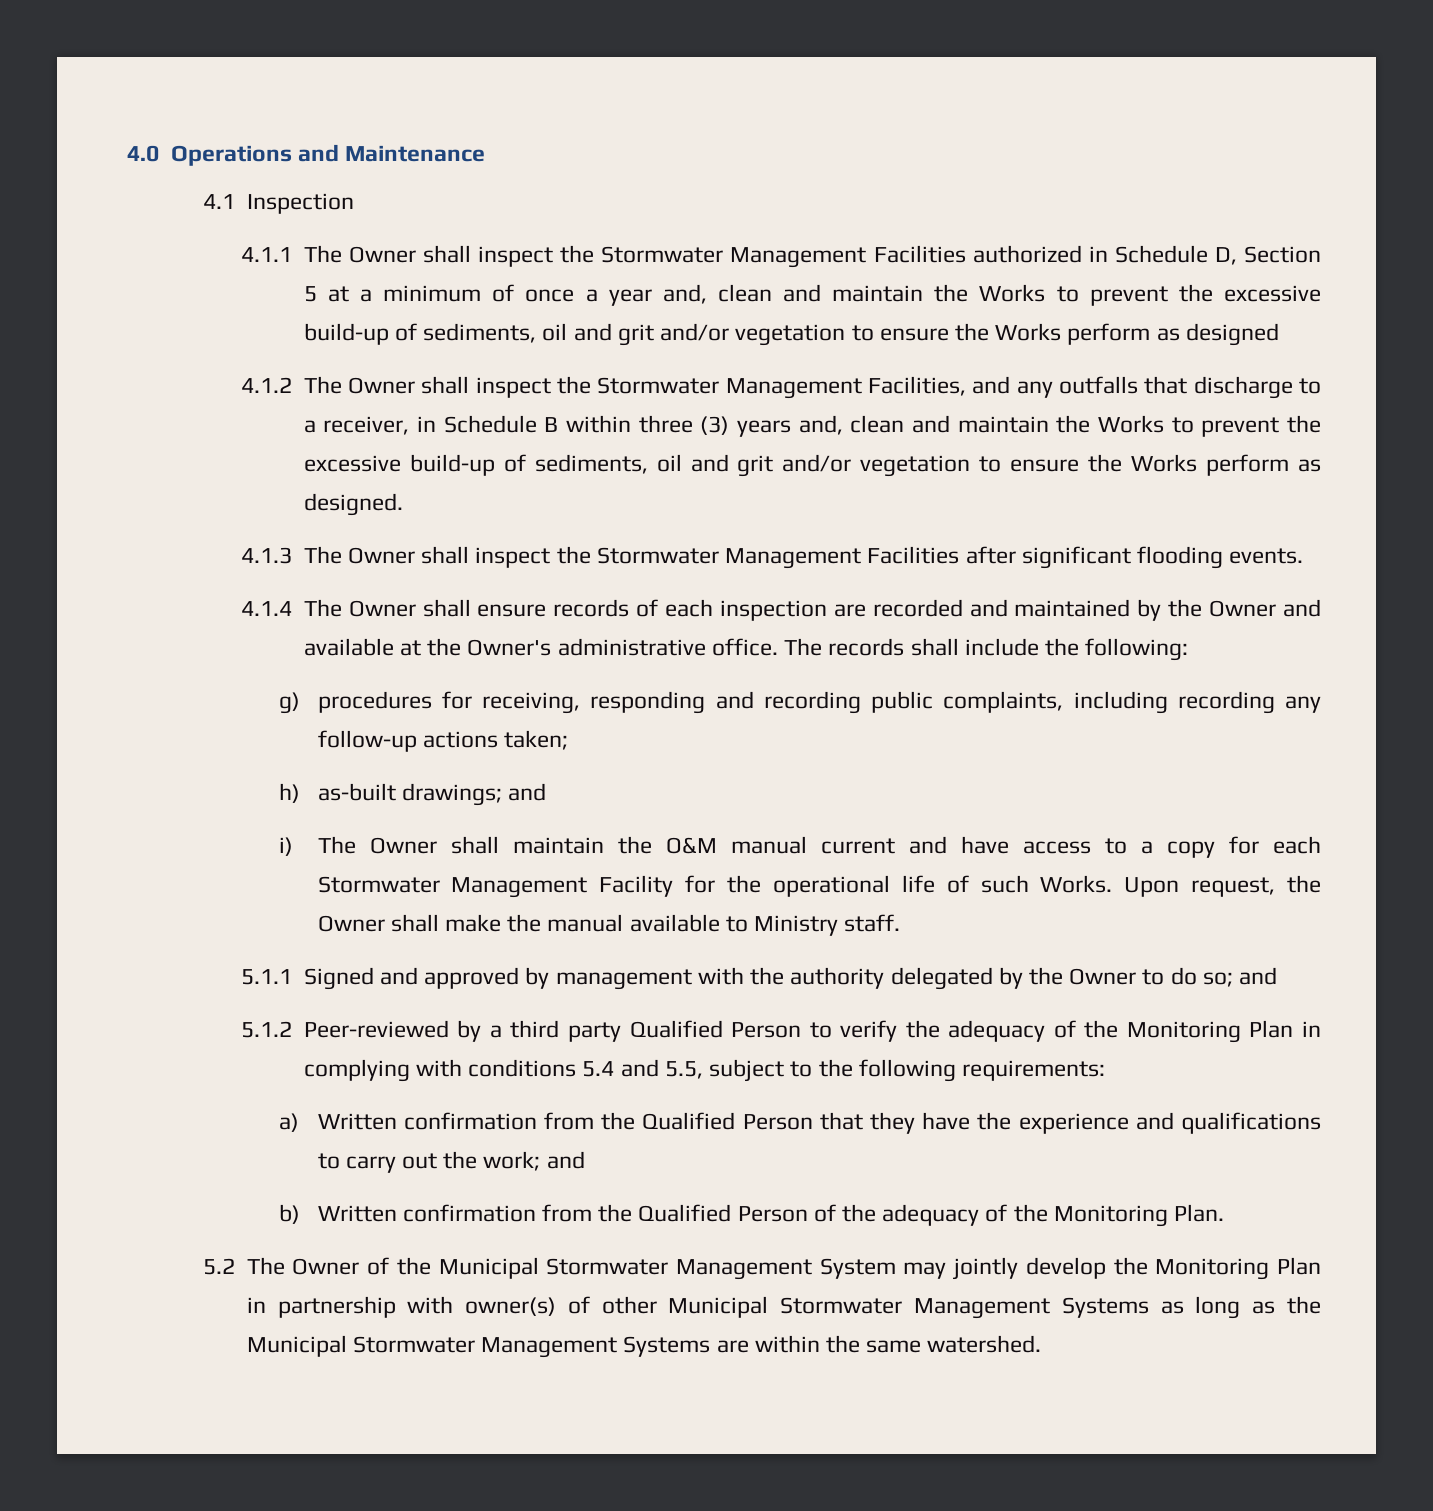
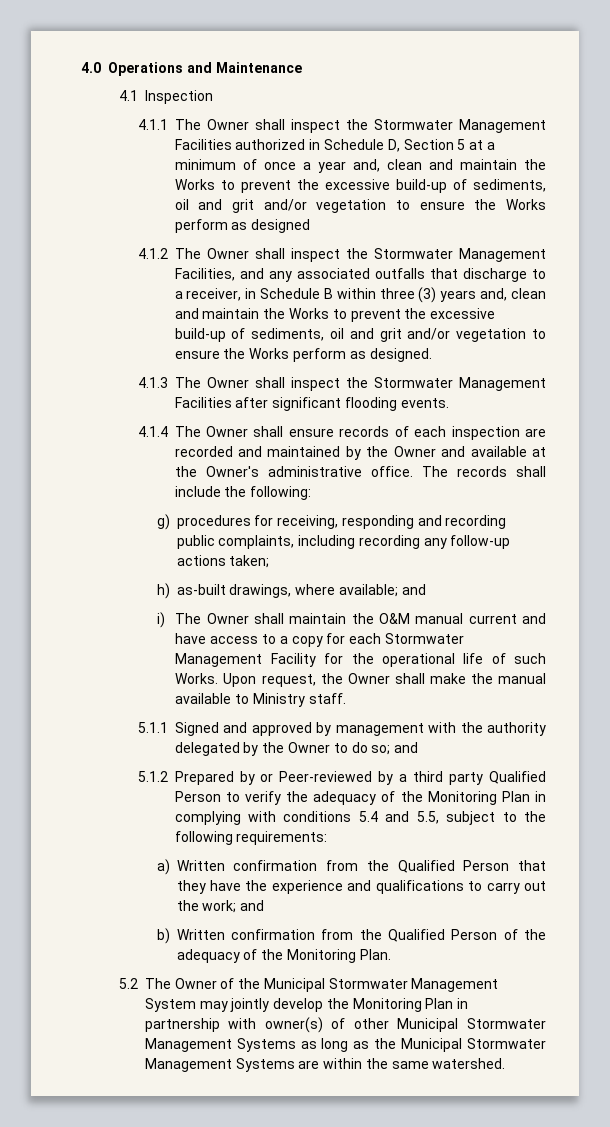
(1053, 389) none -> [296,268,370,279] associated
[401,783,502,806] drawings; -> [229,584,398,598] drawings, where available;
(293, 1029) none -> [174,771,274,785] Prepared by or

